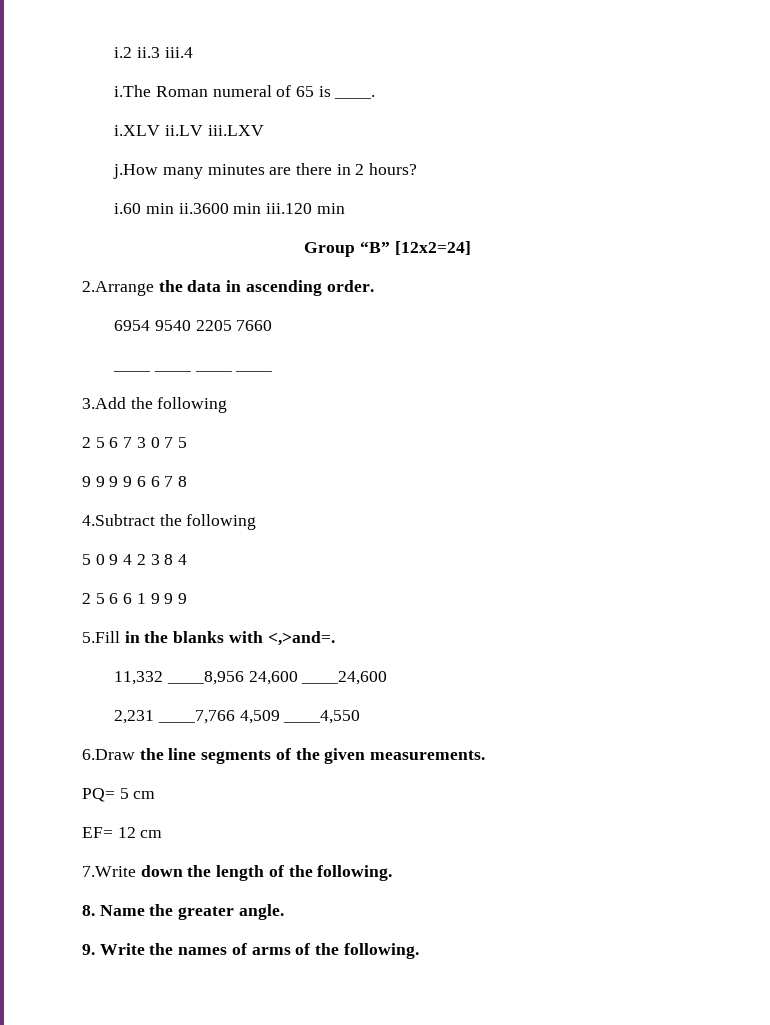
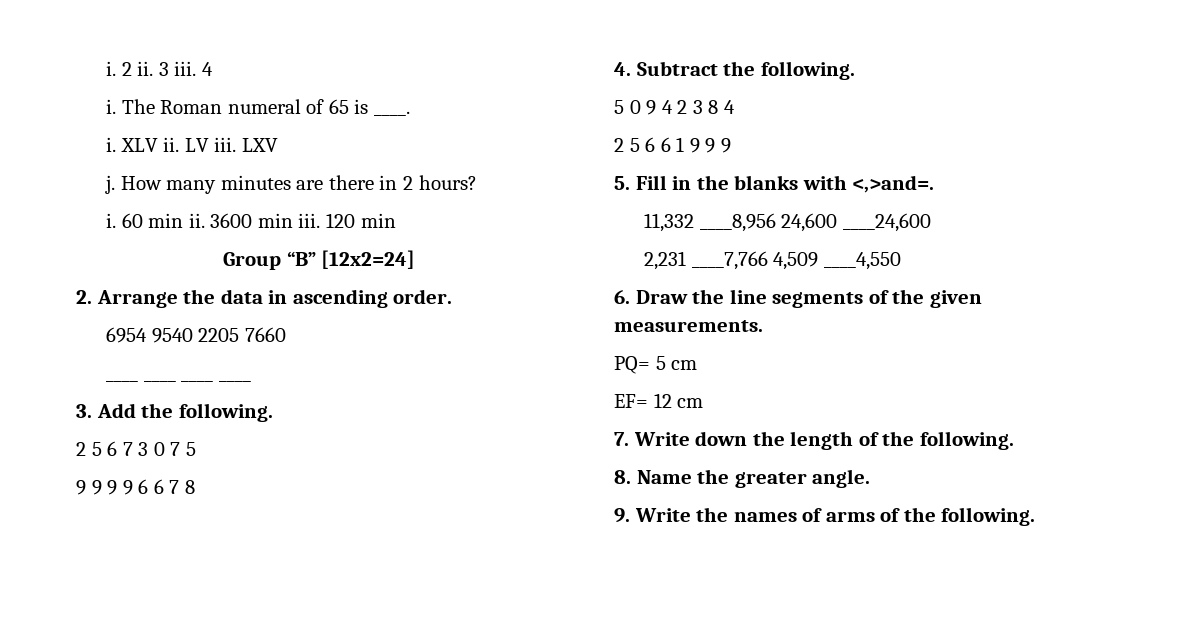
[114,47,193,58] [114,85,152,97] i.2 ii.3 iii.4 // i.The -> [106,61,213,76] [106,99,155,114] i. 2 ii. 3 iii. 4 // i. The
[114,125,264,136] [113,164,159,179] i.XLV ii.LV iii.LXV // j.How -> [106,137,278,152] [105,175,162,194] i. XLV ii. LV iii. LXV // j. How
[114,203,313,214] i.60 min ii.3600 min iii.120 -> [106,213,355,228] i. 60 min ii. 3600 min iii. 120
[82,281,154,296] 2.Arrange -> [76,290,178,308] 2. Arrange
[82,397,228,413] 3.Add the following -> [76,403,273,422] 3. Add the following.
[82,514,257,530] 4.Subtract the following -> [614,61,855,80] 4. Subtract the following.
[82,631,120,643] 5.Fill -> [614,175,667,190] 5. Fill
[82,749,135,760] 6.Draw -> [614,290,688,304] 6. Draw
[82,866,136,877] 7.Write -> [614,432,690,446] 7. Write

